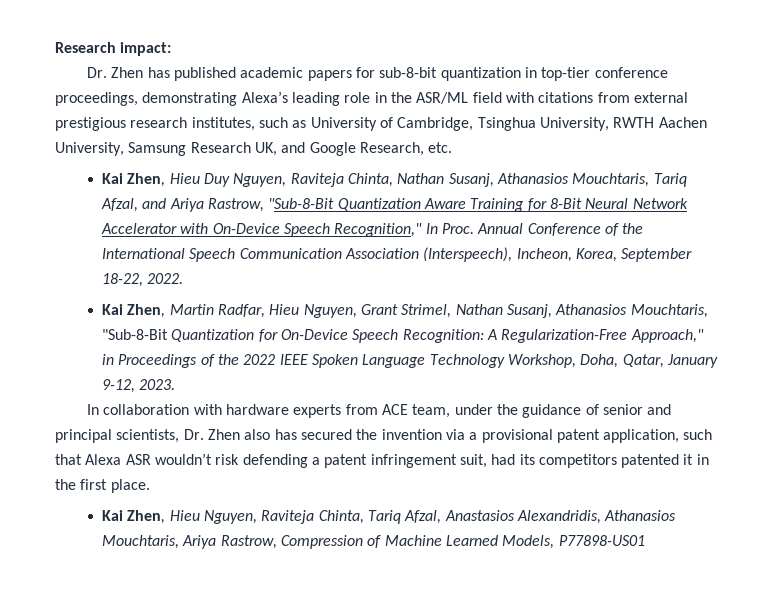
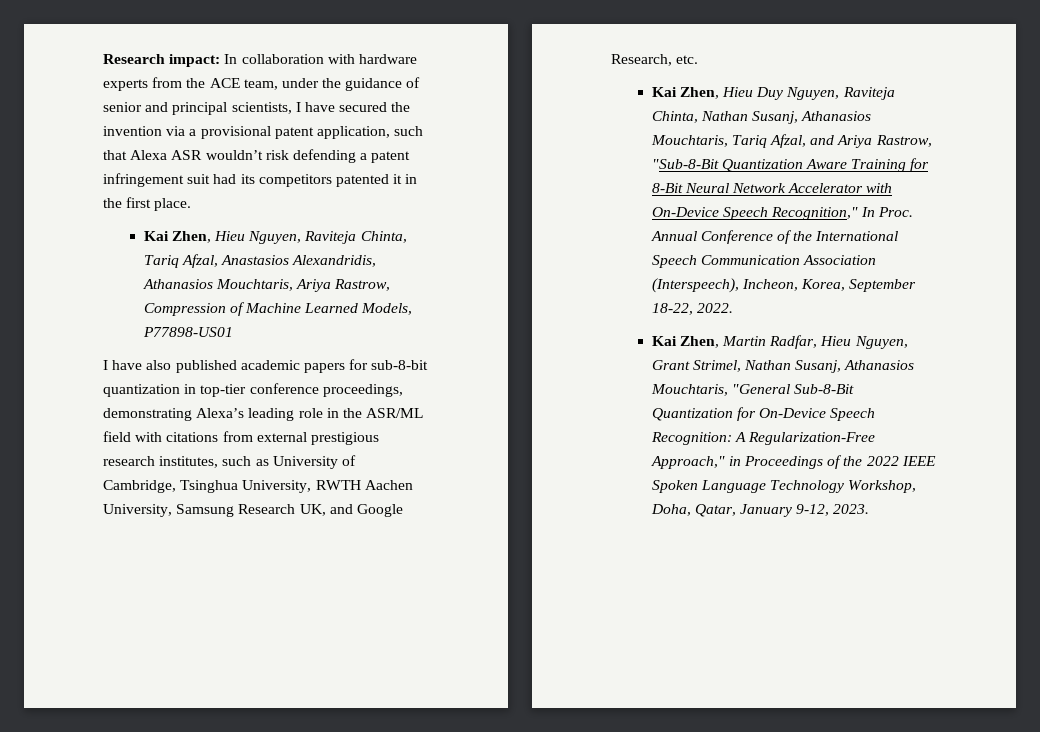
[87,67,170,78] // Dr. Zhen has -> [224,54,417,64] [103,77,421,91] [103,102,411,115] [103,126,424,139] [103,149,411,163] [103,173,418,187] [103,197,192,211] [143,231,407,244] [143,254,377,268] [142,279,391,292] [143,302,413,316] [142,327,233,337] [103,360,172,370] In collaboration with hardware experts from the ACE team, under the guidance of senior and principal scientists, I have secured the invention via a provisional patent application, such that Alexa ASR wouldn’t risk defending a patent infringement suit had its competitors patented it in the first place. // Kai Zhen, Hieu Nguyen, Raviteja Chinta, Tariq Afzal, Anastasios Alexandridis, Athanasios Mouchtaris, Ariya Rastrow, Compression of Machine Learned Models, P77898-US01 // I have also
[102,329,169,340] "Sub-8-Bit -> [731,384,855,394] "General Sub-8-Bit
[87,404,672,418] [55,429,713,443] [55,453,709,468] [55,479,150,493] [102,510,677,524] [102,535,645,549] // In collaboration with hardware experts from ACE team, under the guidance of senior and principal scientists, Dr. Zhen also has secured the invention via a provisional patent application, such that Alexa ASR wouldn’t risk defending a patent infringement suit, had its competitors patented it in the first place. // Kai Zhen, Hieu Nguyen, Raviteja Chinta, Tariq Afzal, Anastasios Alexandridis, Athanasios Mouchtaris, Ariya Rastrow, Compression of Machine Learned Models, P77898-US01 -> (870, 509) none

